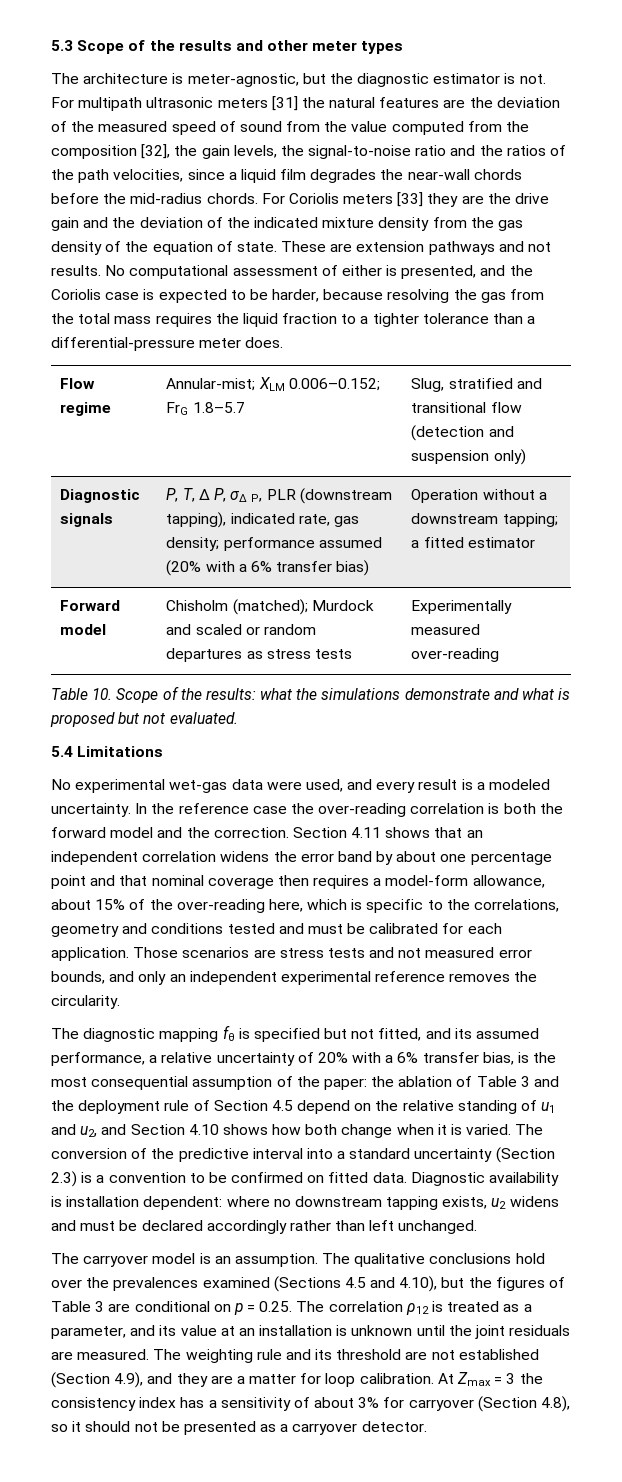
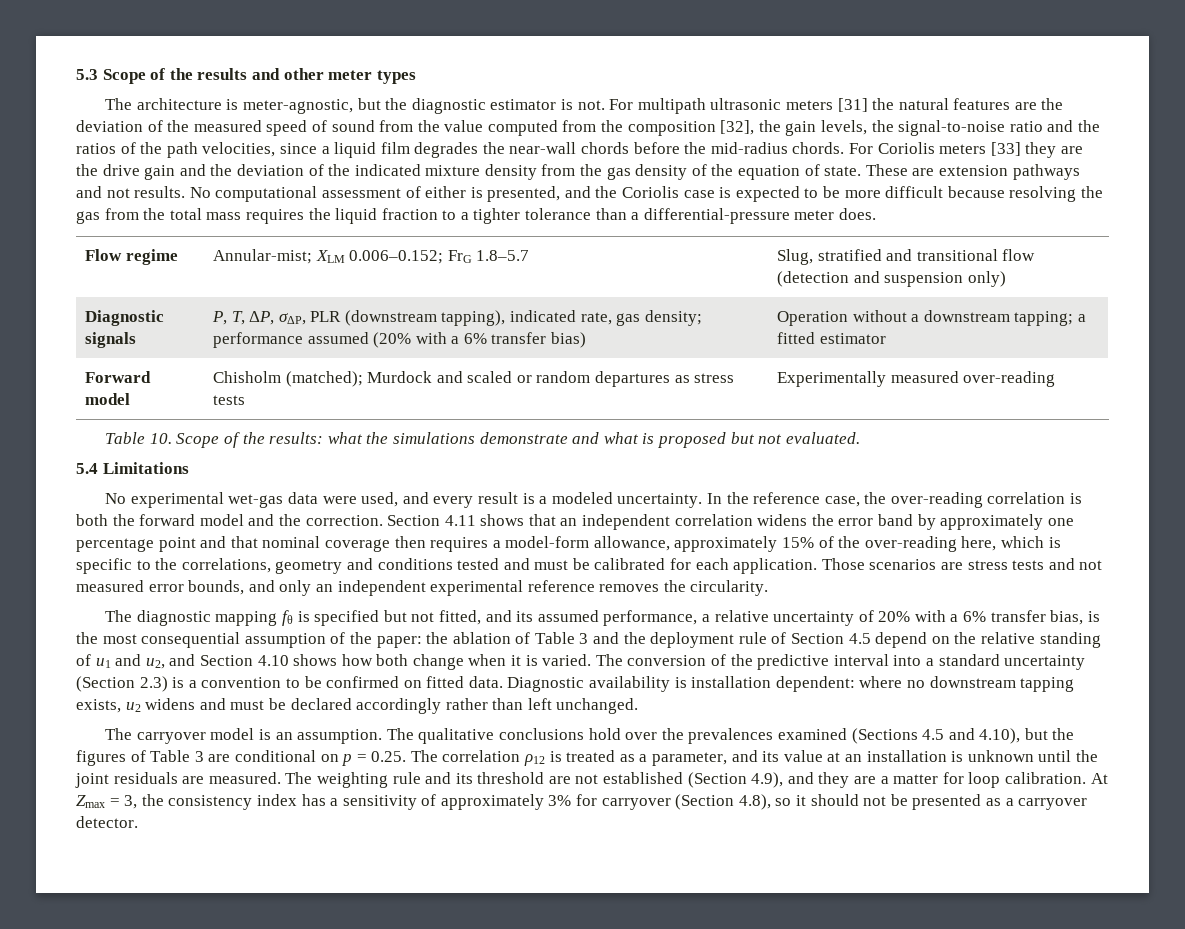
[272,289,320,302] harder, -> [844,186,944,198] more difficult
[198,488,263,502] Δ P, σΔ P, -> [249,311,306,325] ΔP, σΔP,
[252,806,287,814] case -> [824,496,860,507] case,
[396,851,437,862] about -> [940,514,1044,530] approximately
[51,899,91,910] about -> [674,536,778,552] approximately
[506,1373,516,1384] 3 -> [124,795,138,809] 3,
[314,1397,355,1408] about -> [440,794,544,810] approximately

